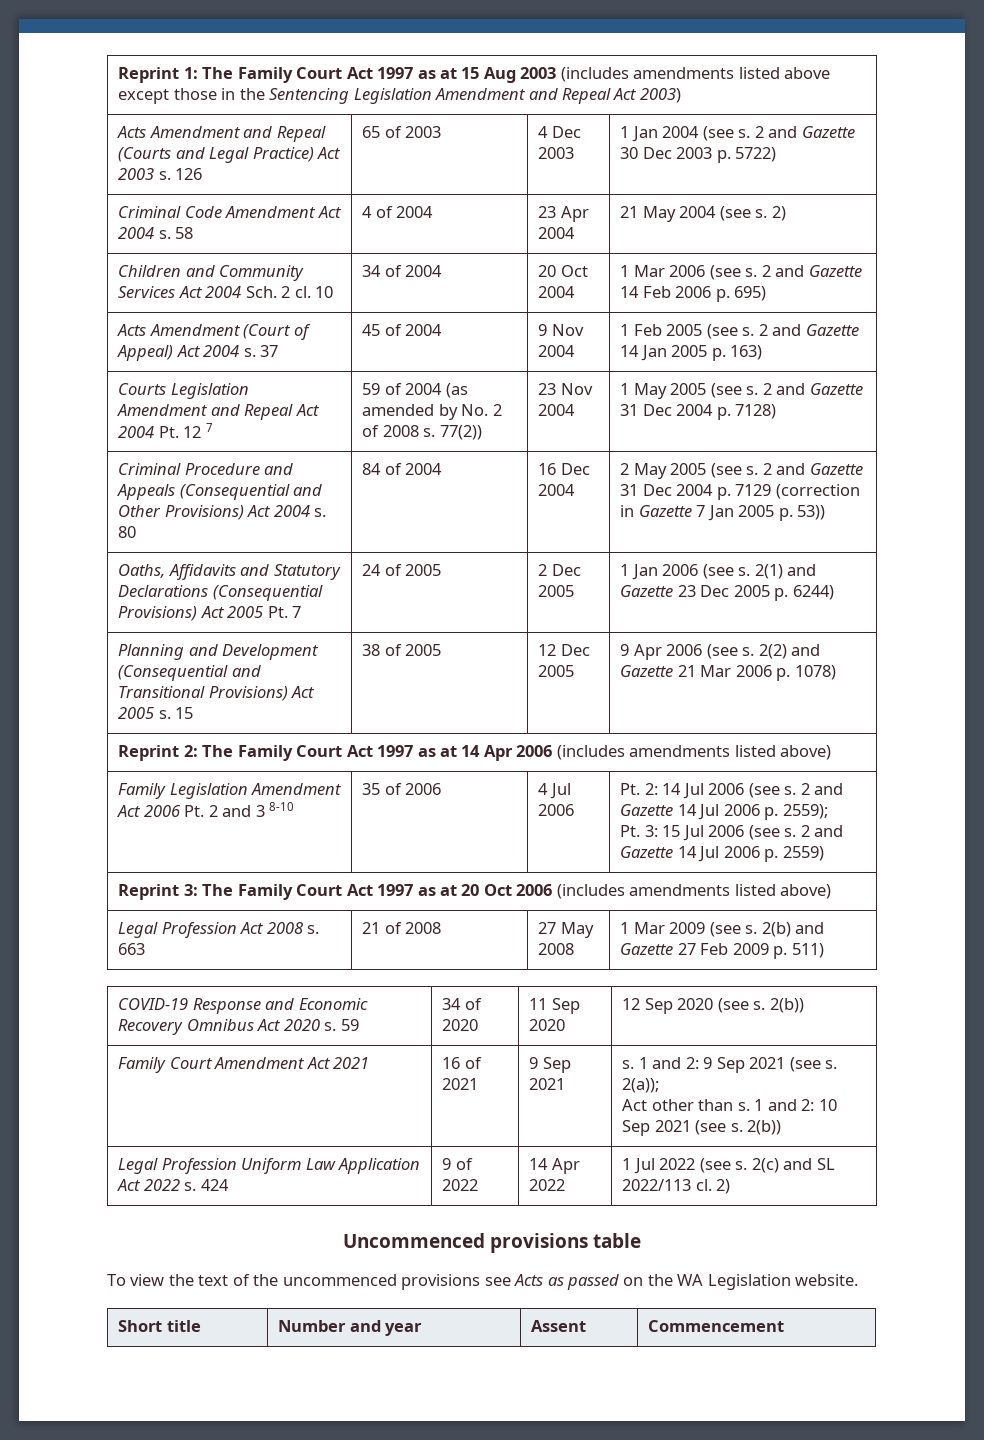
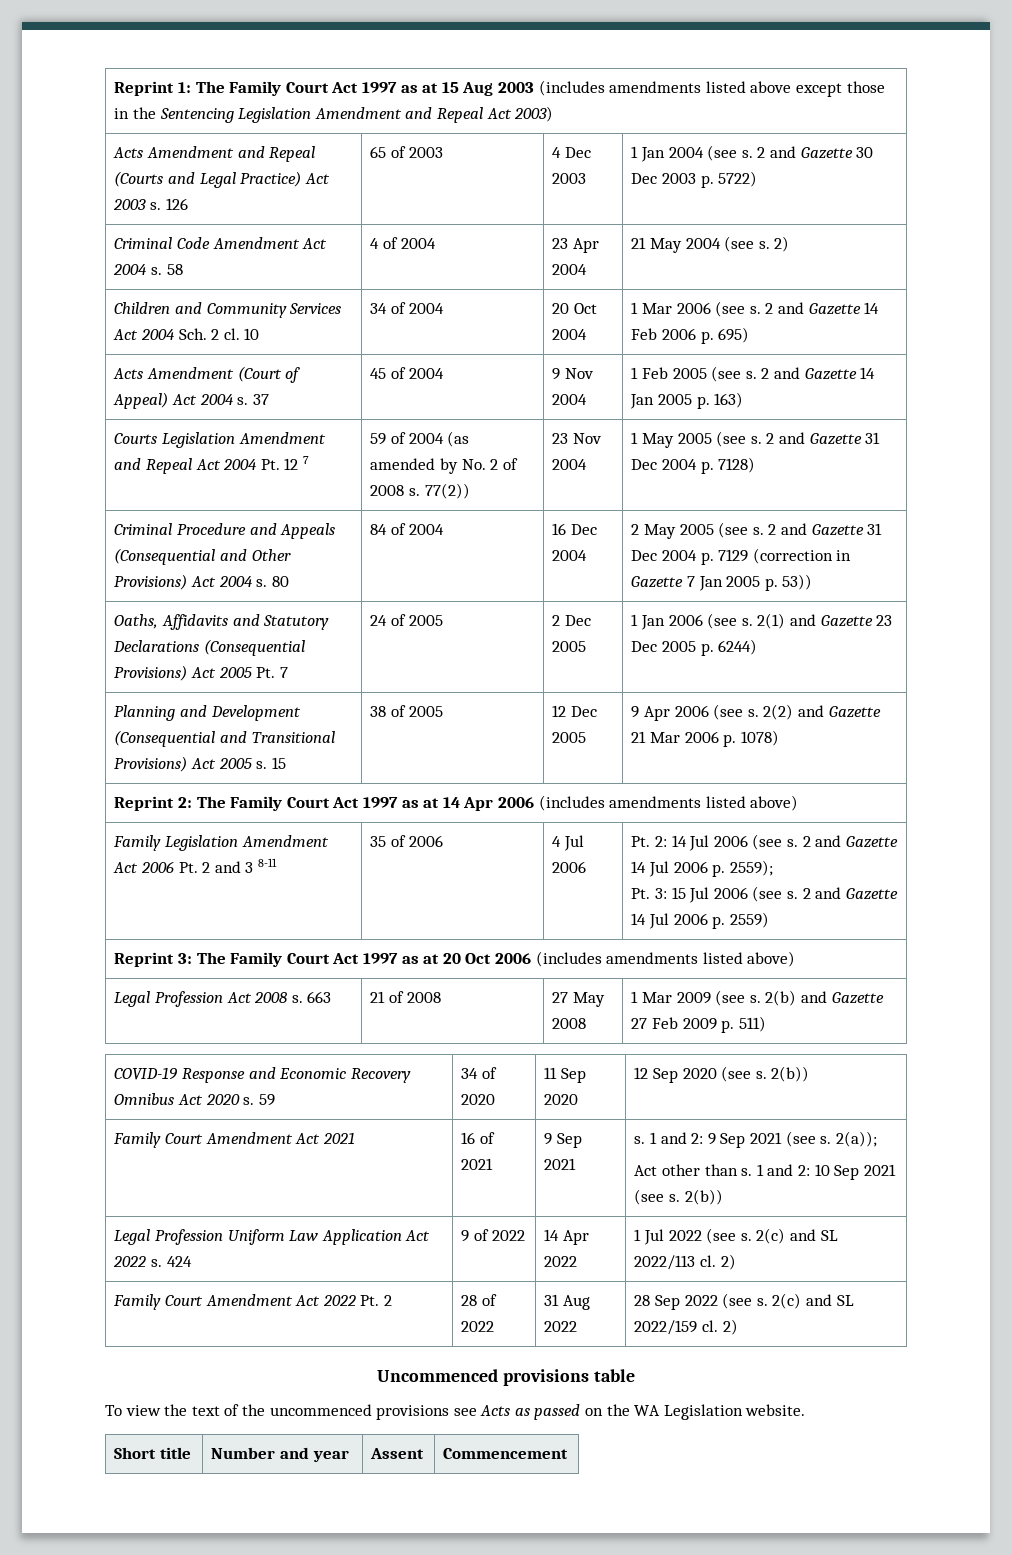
[269,802,295,811] 8-10 -> [258,858,278,867] 8-11
(731, 1186) none -> [113,1294,393,1310] [461,1294,498,1306] [461,1321,495,1332] [544,1294,591,1310] [544,1321,578,1332] [634,1293,854,1310] [634,1319,738,1335] // Family Court Amendment Act 2022 Pt. 2 | 28 of 2022 | 31 Aug 2022 | 28 Sep 2022 (see s. 2(c) and SL 2022/159 cl. 2)

